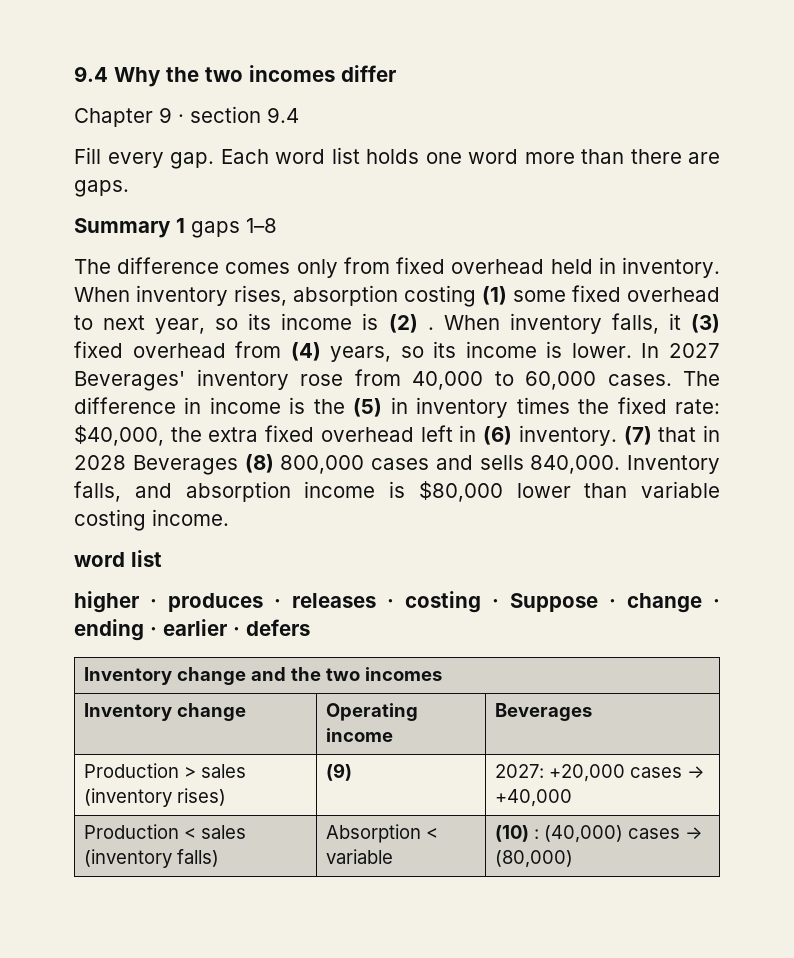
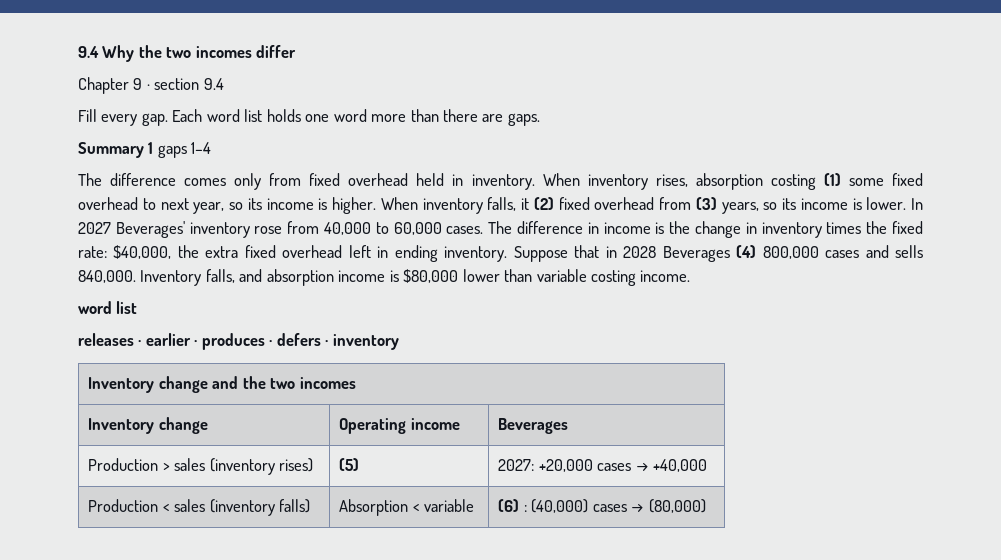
[246,218,277,233] 1–8 -> [191,142,212,154] 1–4
[388,314,434,333] (2) . -> [332,197,377,214] higher.
[691,314,721,333] (3) -> [533,197,554,210] (2)
[290,342,321,361] (4) -> [695,197,717,210] (3)
[353,398,383,417] (5) -> [694,221,741,238] change
[483,425,652,446] (6) inventory. (7) -> [394,245,568,262] ending inventory. Suppose
[244,454,274,473] (8) -> [736,245,757,258] (4)
[74,591,720,613] [74,619,310,641] higher · produces · releases · costing · Suppose · change · ending · earlier · defers -> [78,333,399,350] releases · earlier · produces · defers · inventory
[326,763,353,781] (9) -> [339,458,360,471] (5)
[495,825,530,842] (10) -> [498,499,520,512] (6)

